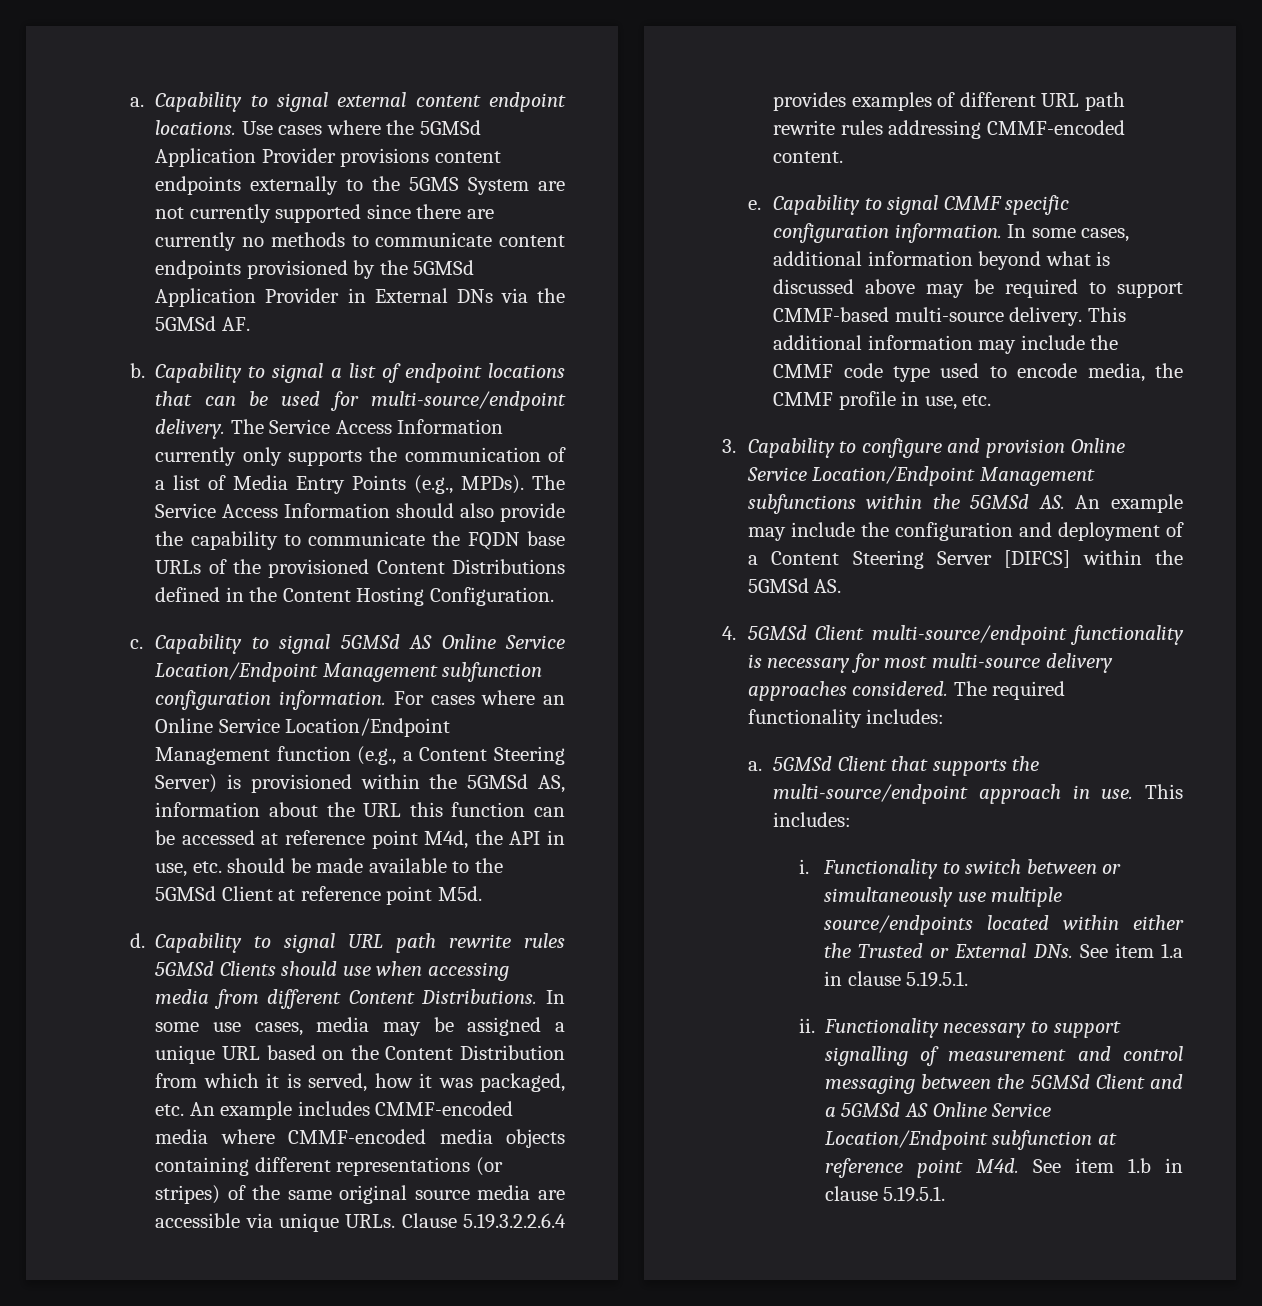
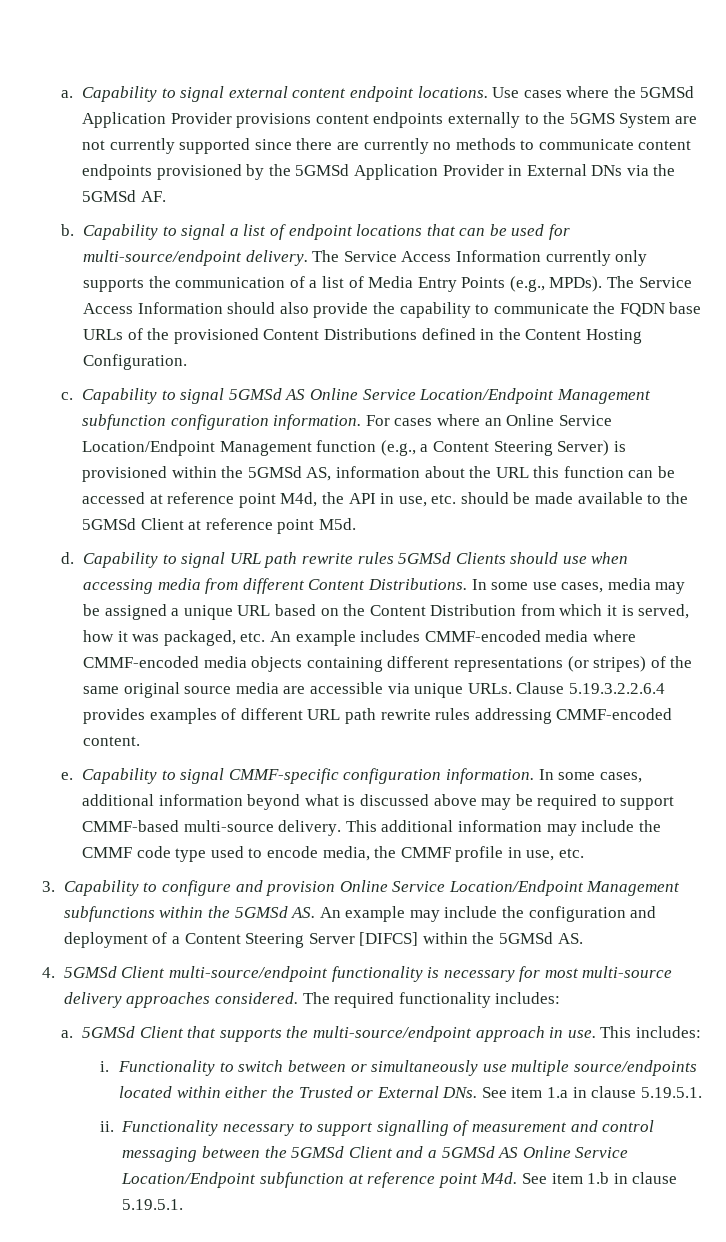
[943,195,1070,215] CMMF specific -> [228,768,339,784] CMMF-specific

